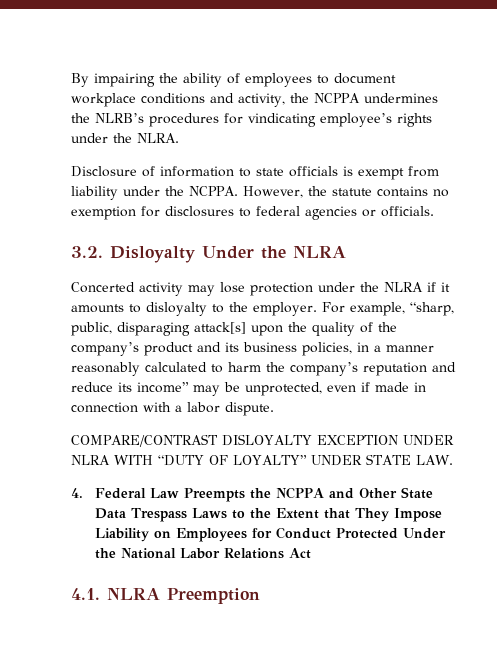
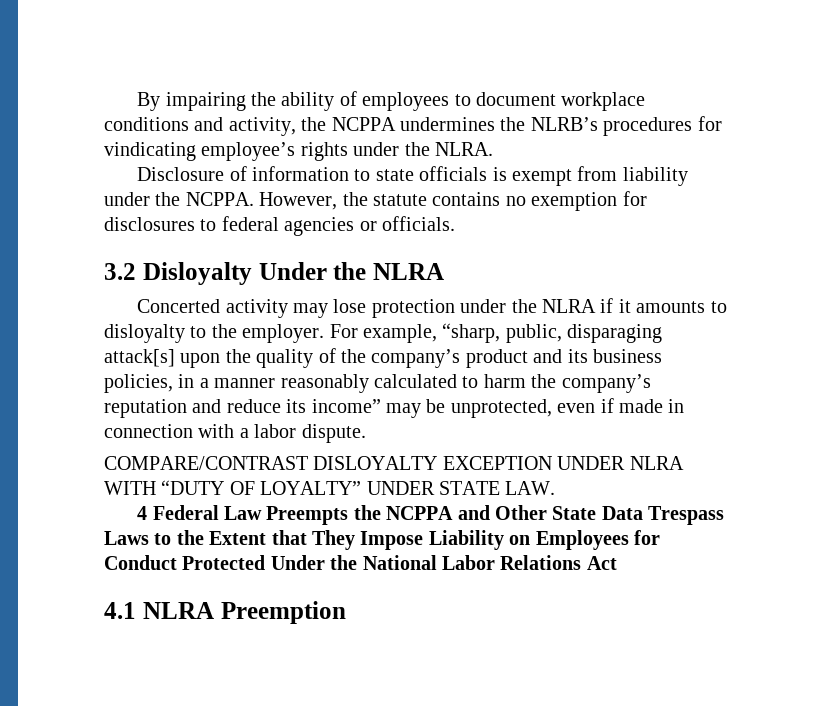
[71,246,103,258] 3.2. -> [104,263,136,280] 3.2
[71,488,83,498] 4. -> [137,506,148,520] 4
[71,588,100,600] 4.1. -> [104,602,136,619] 4.1

